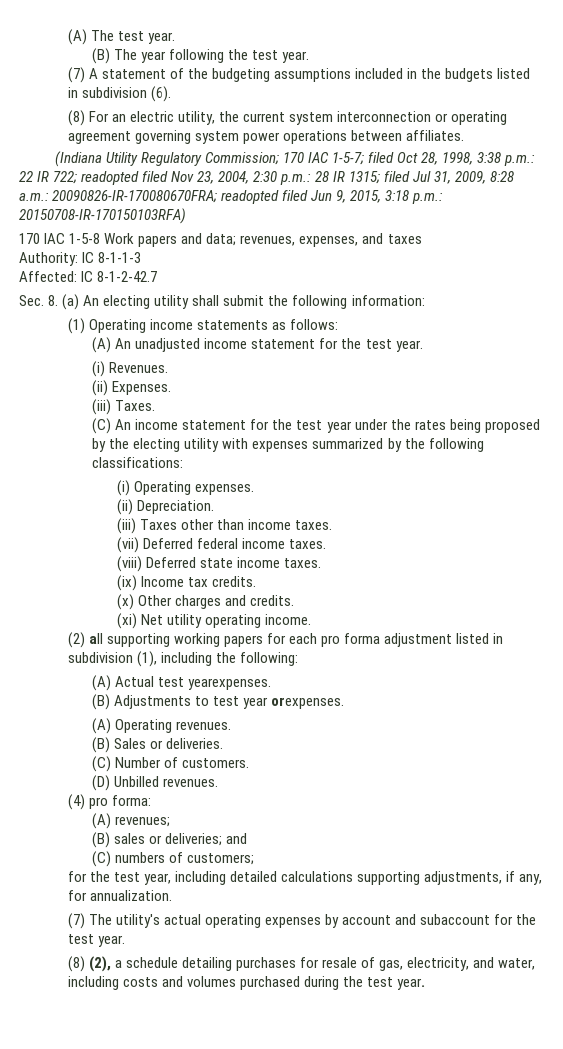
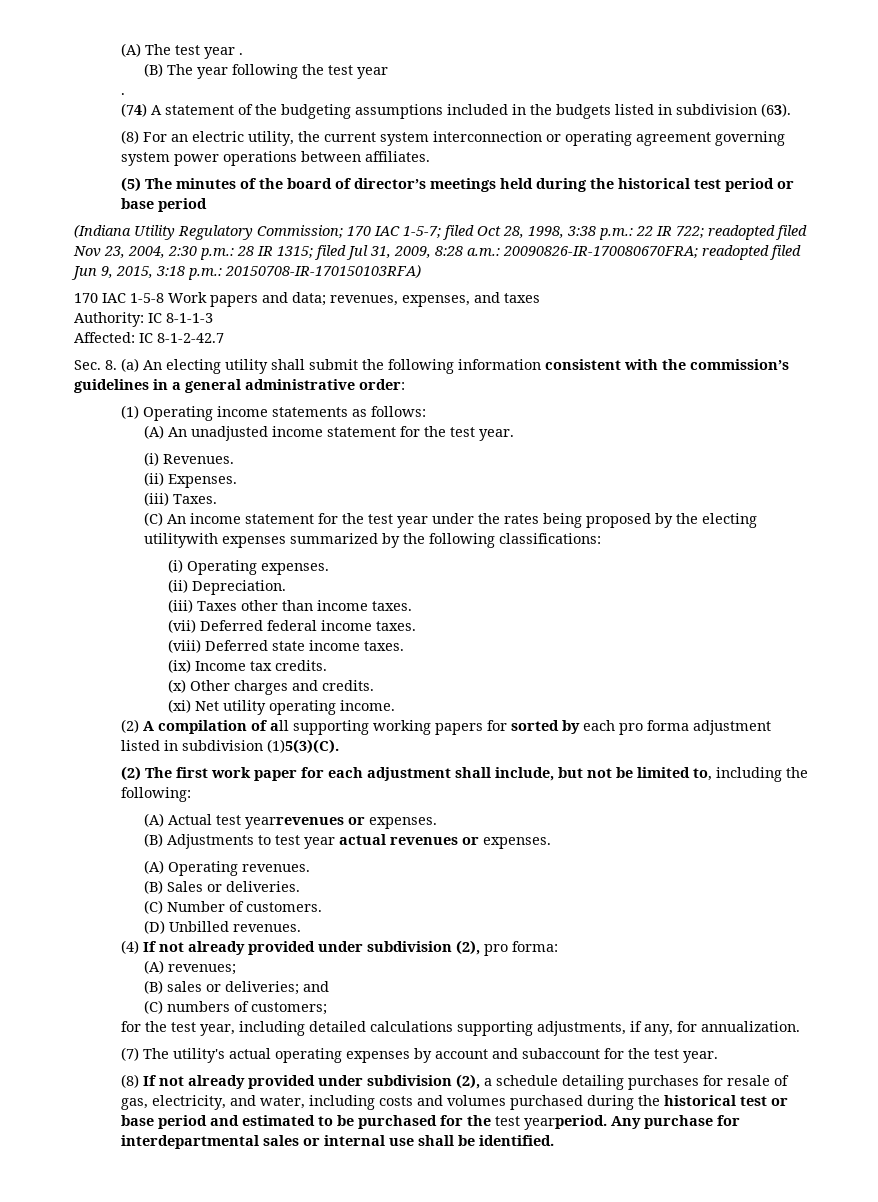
[147,32,175,44] year. -> [203,47,243,59] year .
[282,51,310,63] [67,67,85,83] year. // (7) -> [357,67,389,79] [120,93,125,95] [120,103,147,117] year // . // (74)
[150,86,171,102] (6). -> [760,103,791,117] (63).
(465, 135) none -> [120,177,794,192] [120,198,207,212] // (5) The minutes of the board of director’s meetings held during the historical test period or base period
[351,295,425,306] information: -> [458,359,789,370] [74,379,405,393] information consistent with the commission’s guidelines in a general administrative order:
[184,438,249,452] utility with -> [144,533,219,548] utilitywith
(85, 640) none -> [142,720,267,734] A compilation of
(287, 638) none -> [510,720,580,734] sorted by
[136,651,157,667] (1), -> [266,739,339,754] [120,766,712,781] (1)5(3)(C). // (2) The first work paper for each adjustment shall include, but not be limited to,
[188,678,272,690] yearexpenses. -> [245,817,438,829] yearrevenues or expenses.
[271,697,345,709] orexpenses. -> [339,834,552,849] actual revenues or expenses.
(85, 802) none -> [142,940,480,955] If not already provided under subdivision (2),
(85, 964) none -> [142,1075,452,1089] If not already provided under subdivision
[367,977,426,990] test year. -> [663,1095,788,1106] [120,1115,740,1130] [120,1135,554,1149] historical test or base period and estimated to be purchased for the test yearperiod. Any purchase for interdepartmental sales or internal use shall be identified.

